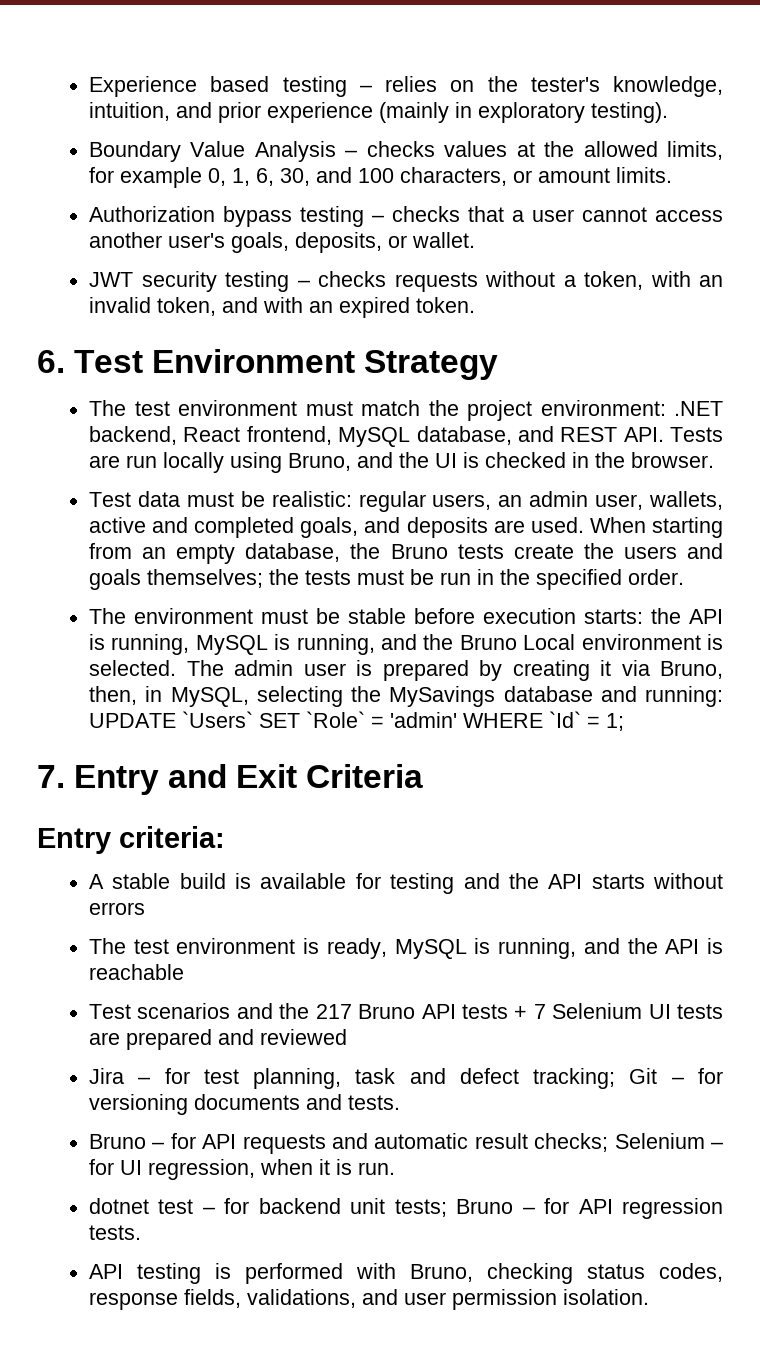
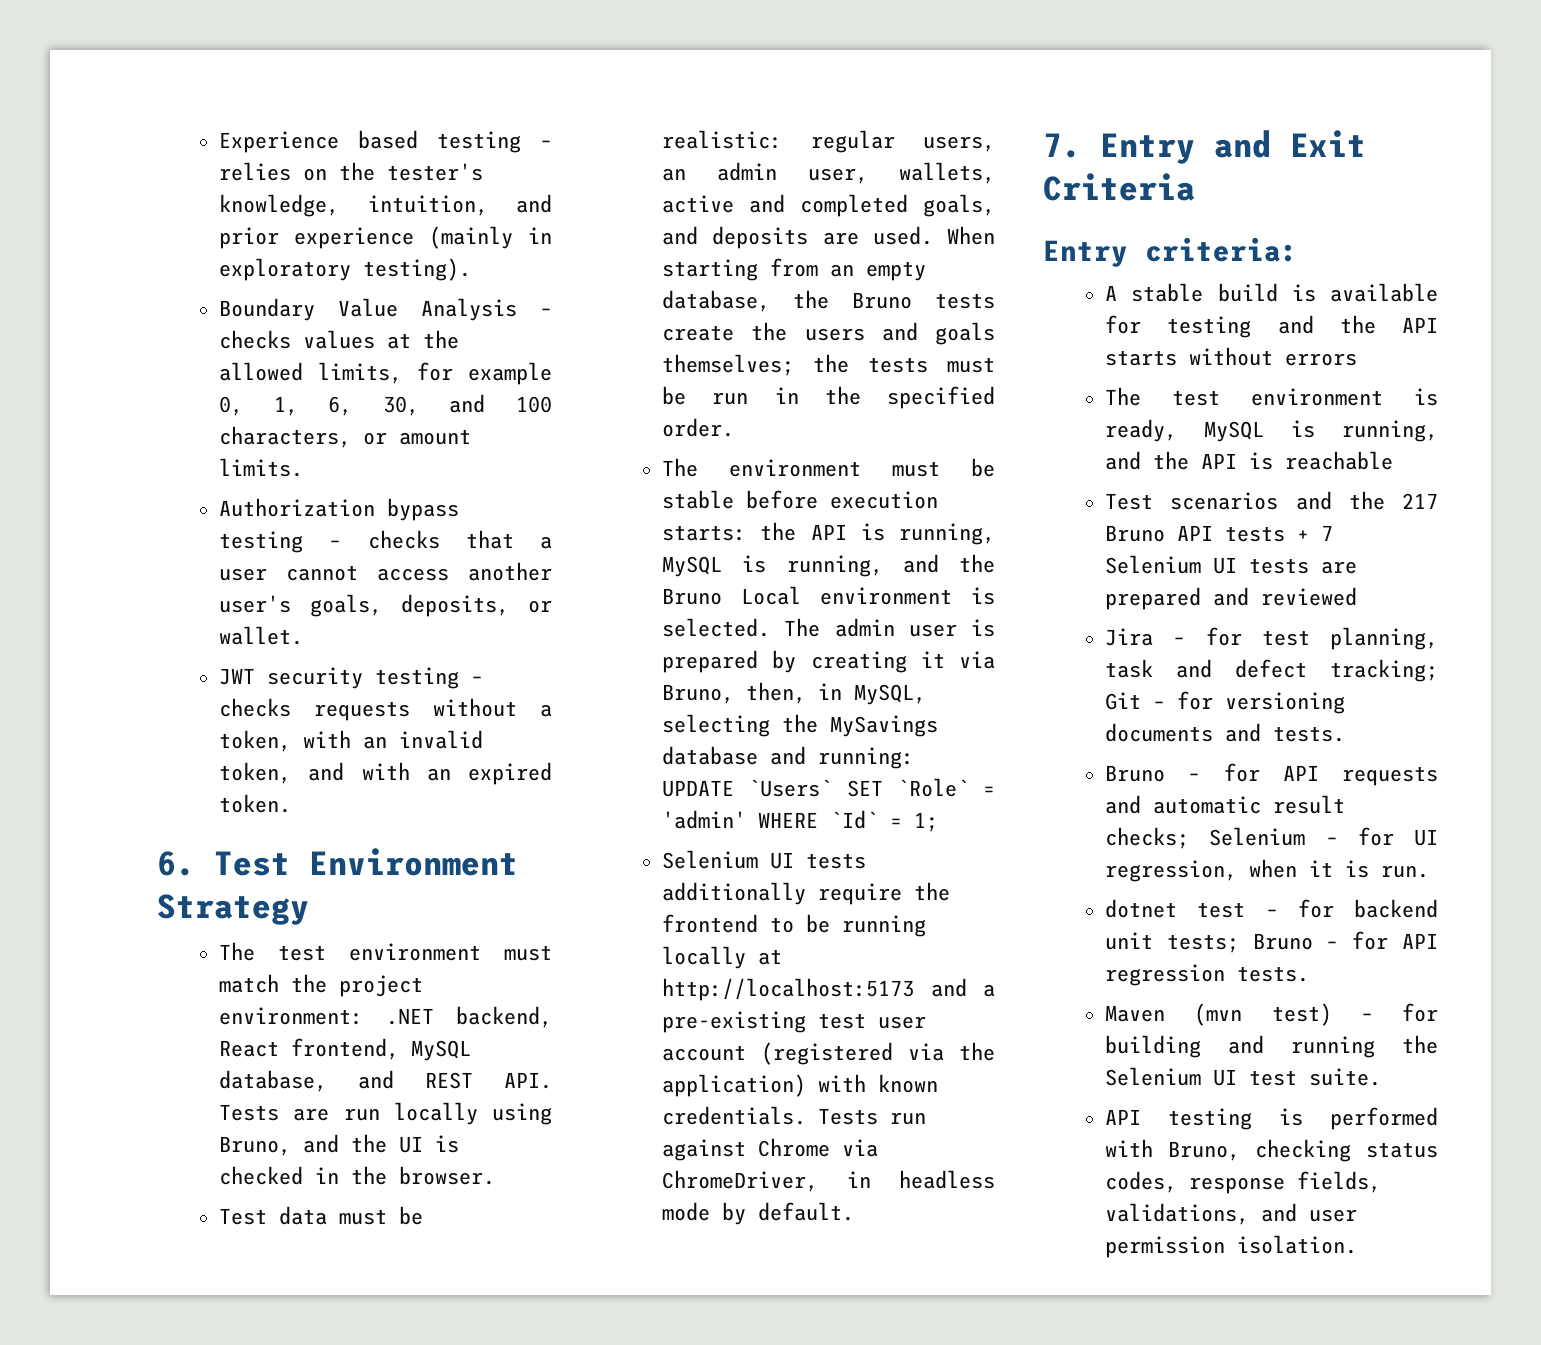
(625, 722) none -> [662,850,867,869] [662,882,951,905] [662,914,927,937] [662,946,783,969] [662,978,995,1001] [662,1011,927,1033] [662,1042,995,1065] [662,1074,939,1097] [662,1106,927,1125] [662,1138,879,1161] [662,1170,995,1192] [662,1202,855,1225] // Selenium UI tests additionally require the frontend to be running locally at http://localhost:5173 and a pre-existing test user account (registered via the application) with known credentials. Tests run against Chrome via ChromeDriver, in headless mode by default.
(142, 1232) none -> [1105,1003,1438,1026] [1105,1035,1438,1058] [1105,1067,1382,1086] // Maven (mvn test) – for building and running the Selenium UI test suite.

